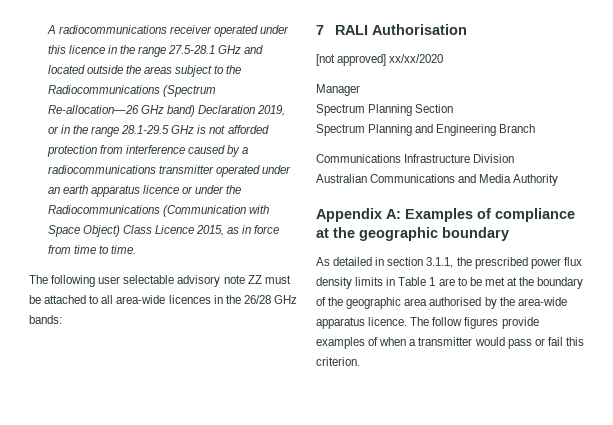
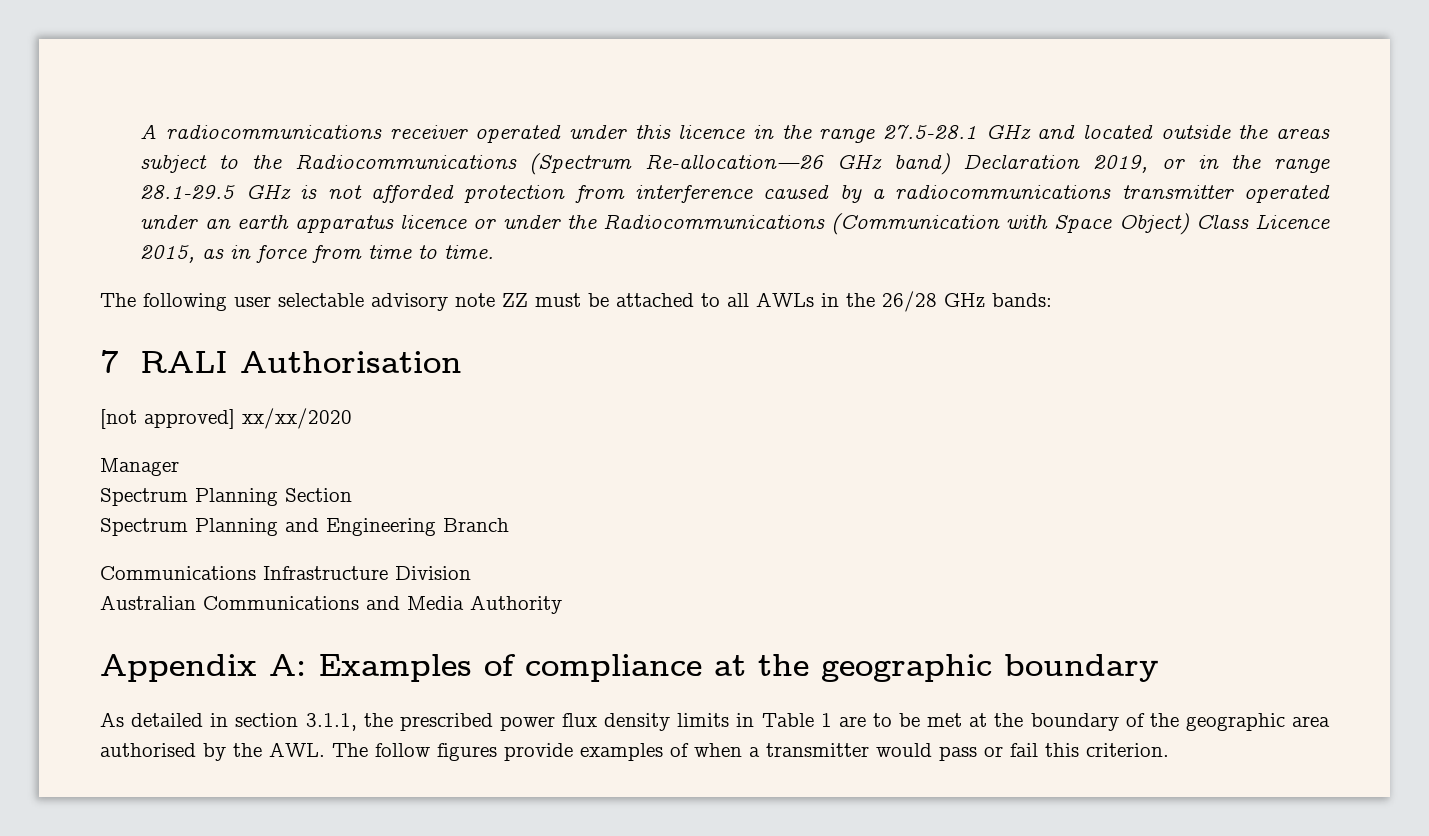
[116,295,211,304] area-wide licences -> [756,292,814,307] AWLs
[517,297,567,306] [316,317,408,329] area-wide apparatus licence. -> [269,742,325,757] AWL.

